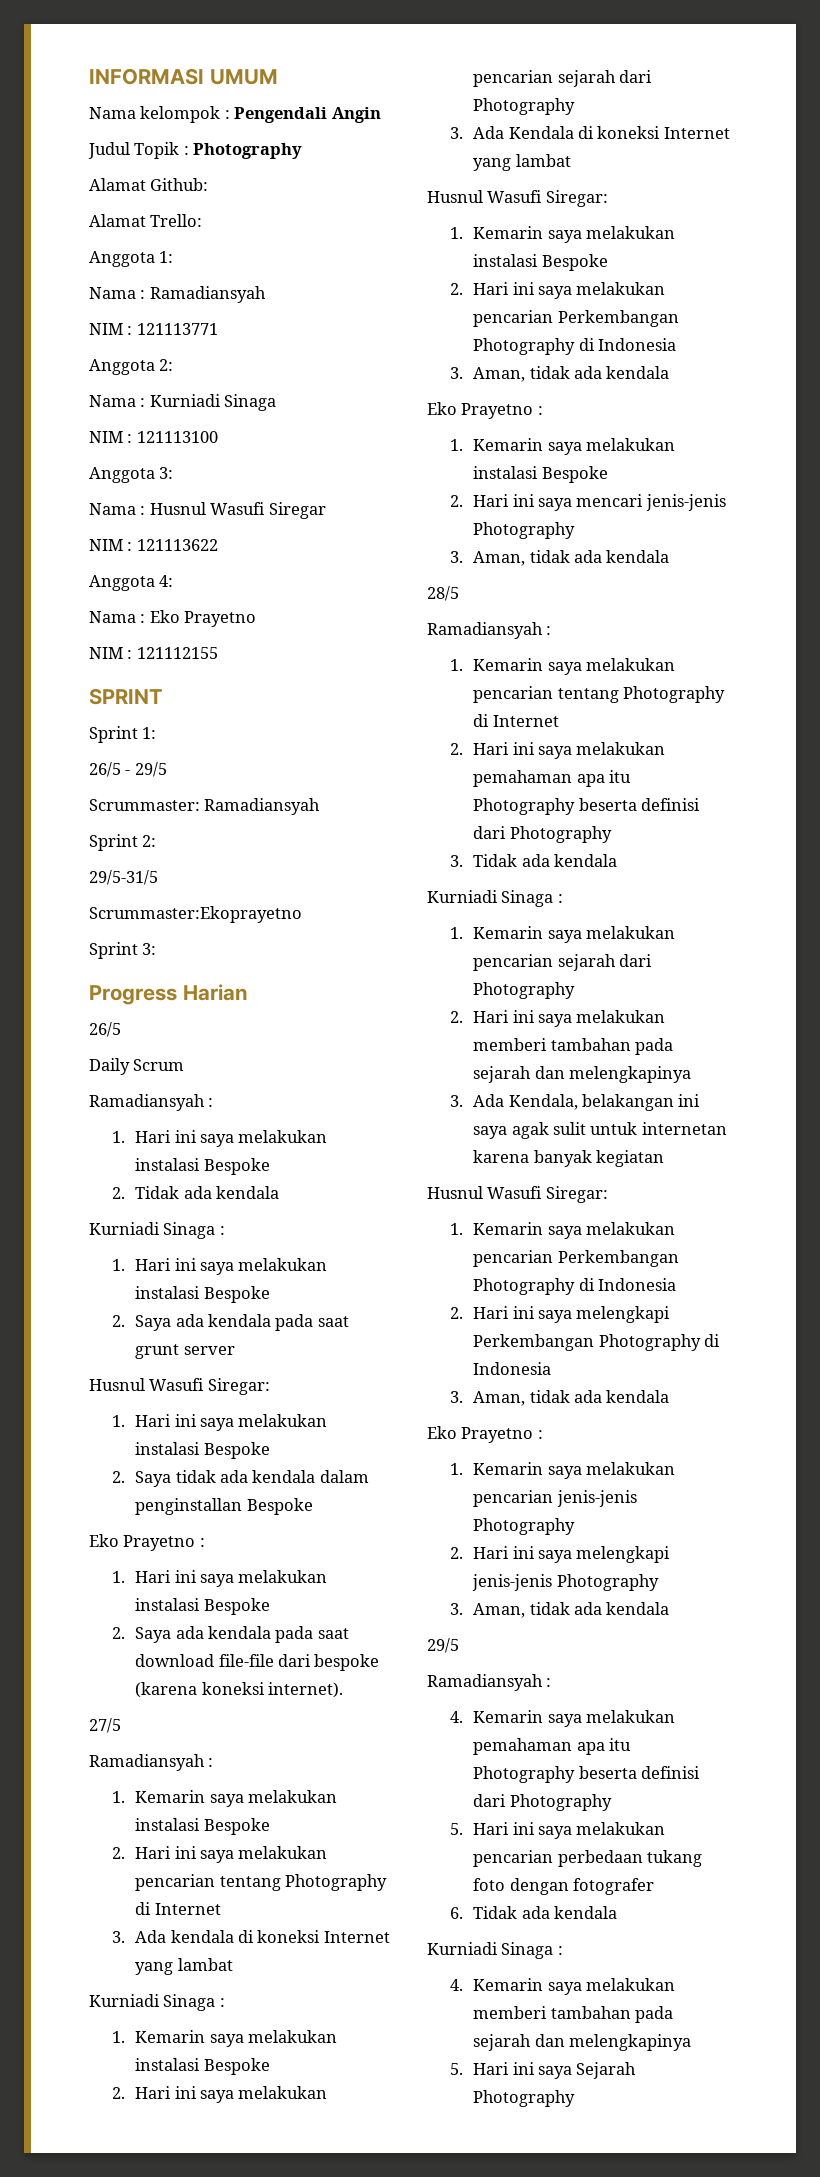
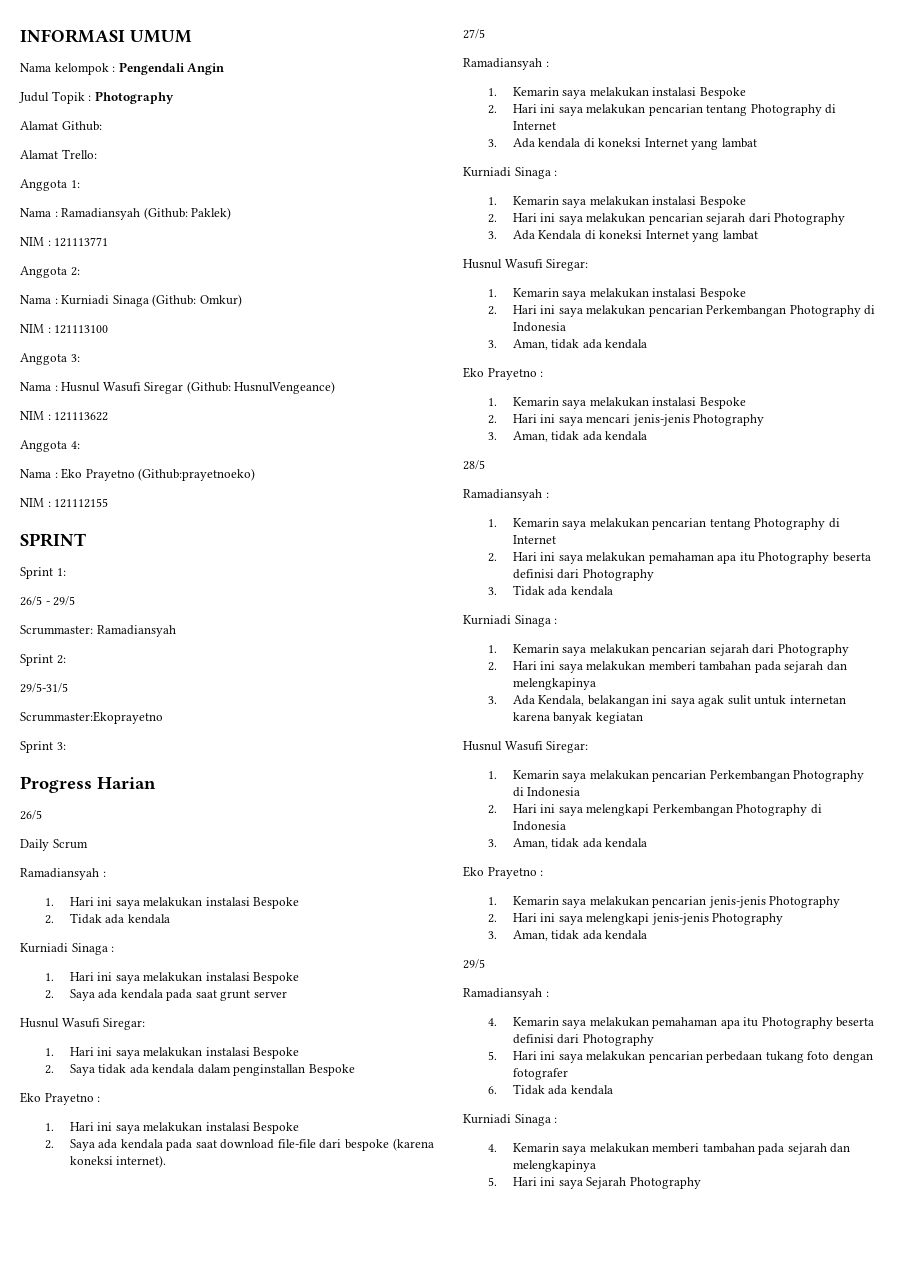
(266, 294) none -> [143,207,232,220] (Github: Paklek)
(277, 402) none -> [152,294,242,307] (Github: Omkur)
(326, 510) none -> [186,381,336,394] (Github: HusnulVengeance)
(257, 619) none -> [138,468,256,481] (Github:prayetnoeko)

